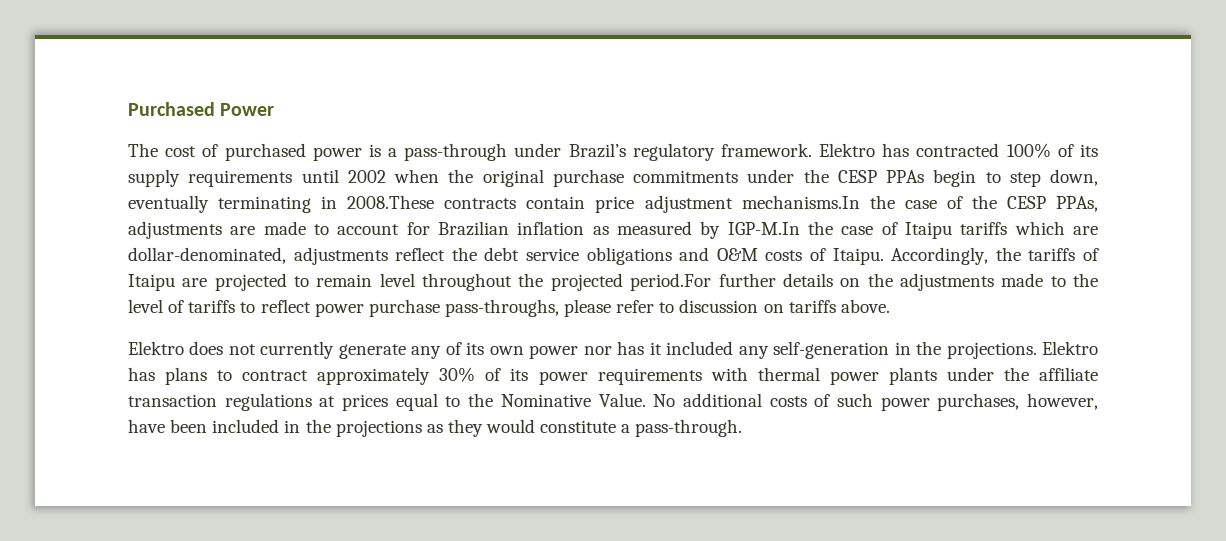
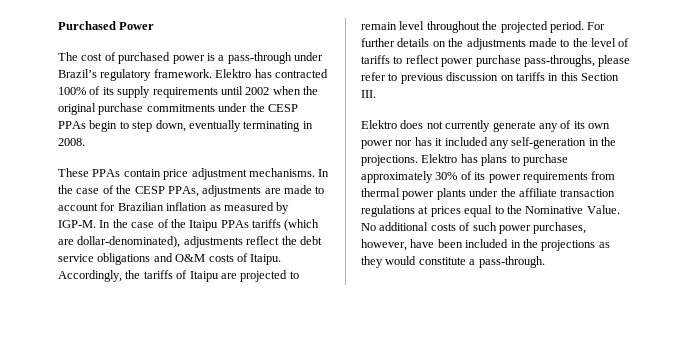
[347,195,517,209] 2008.These contracts -> [58,138,85,146] [58,168,121,177] 2008. // These PPAs
[741,195,860,209] mechanisms.In -> [248,168,330,177] mechanisms. In
[727,221,1099,239] [128,247,286,264] IGP-M.In the case of Itaipu tariffs which are dollar-denominated, -> [58,219,320,231] [58,236,181,248] IGP-M. In the case of the Itaipu PPAs tariffs (which are dollar-denominated),
[630,273,712,291] period.For -> [549,21,606,33] period. For
(675, 307) none -> [400,73,443,84] previous
[840,299,890,313] above. -> [548,72,619,81] [361,90,376,98] in this Section III.
[242,370,309,381] contract -> [522,154,568,166] purchase
[710,367,748,381] with -> [591,171,616,180] from

